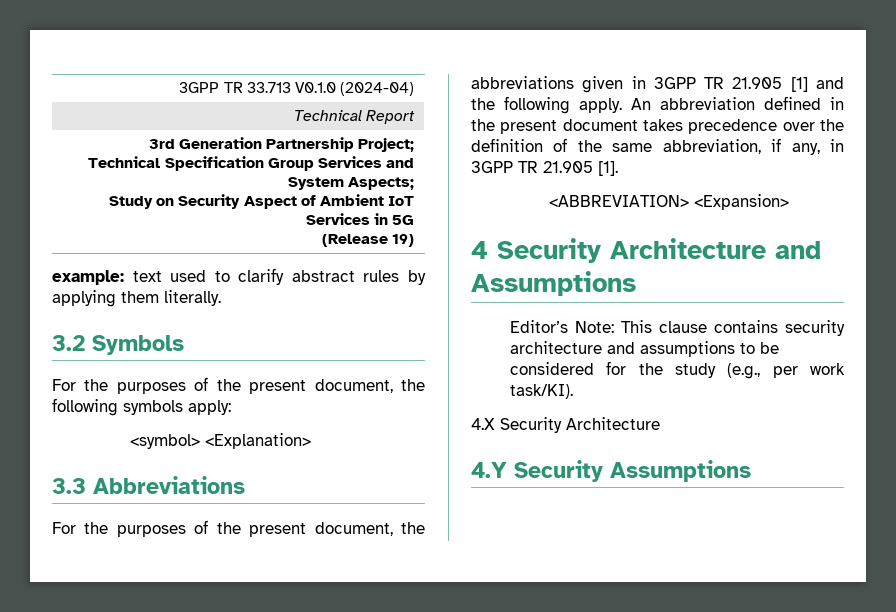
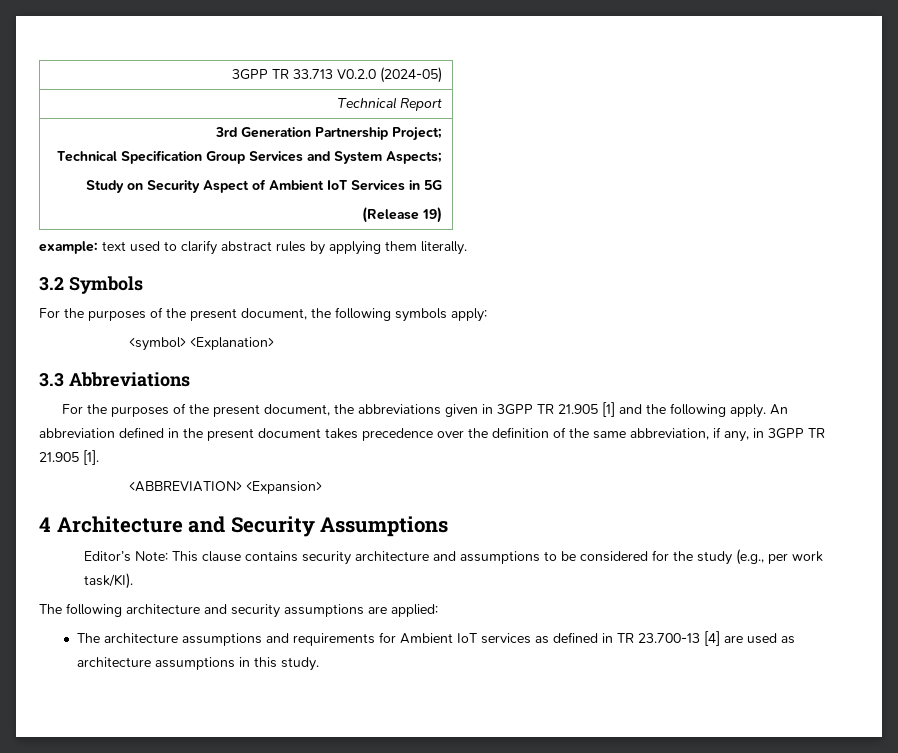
[295,82,415,96] V0.1.0 (2024-04) -> [337,67,443,83] V0.2.0 (2024-05)
[497,238,601,263] Security -> (51, 524) none
(821, 250) none -> [230,516,315,537] Security
[471,417,660,433] [471,460,751,482] 4.X Security Architecture // 4.Y Security Assumptions -> [39,603,438,618] [76,631,795,646] [76,657,319,671] The following architecture and security assumptions are applied: // The architecture assumptions and requirements for Ambient IoT services as defined in TR 23.700-13 [4] are used as architecture assumptions in this study.

